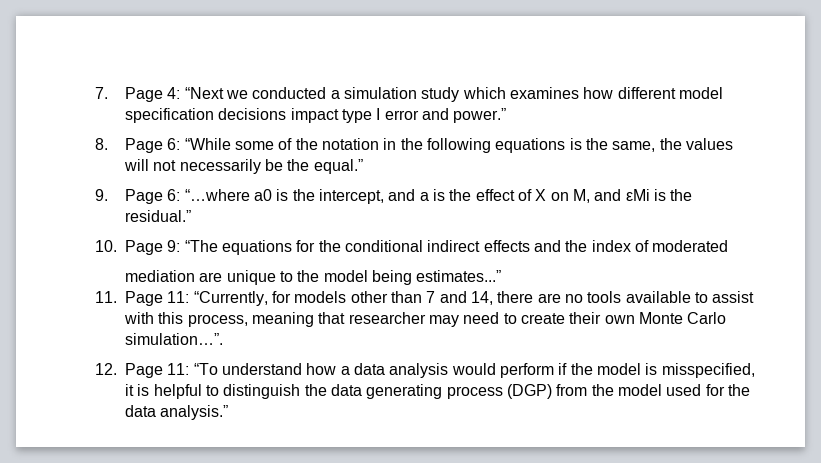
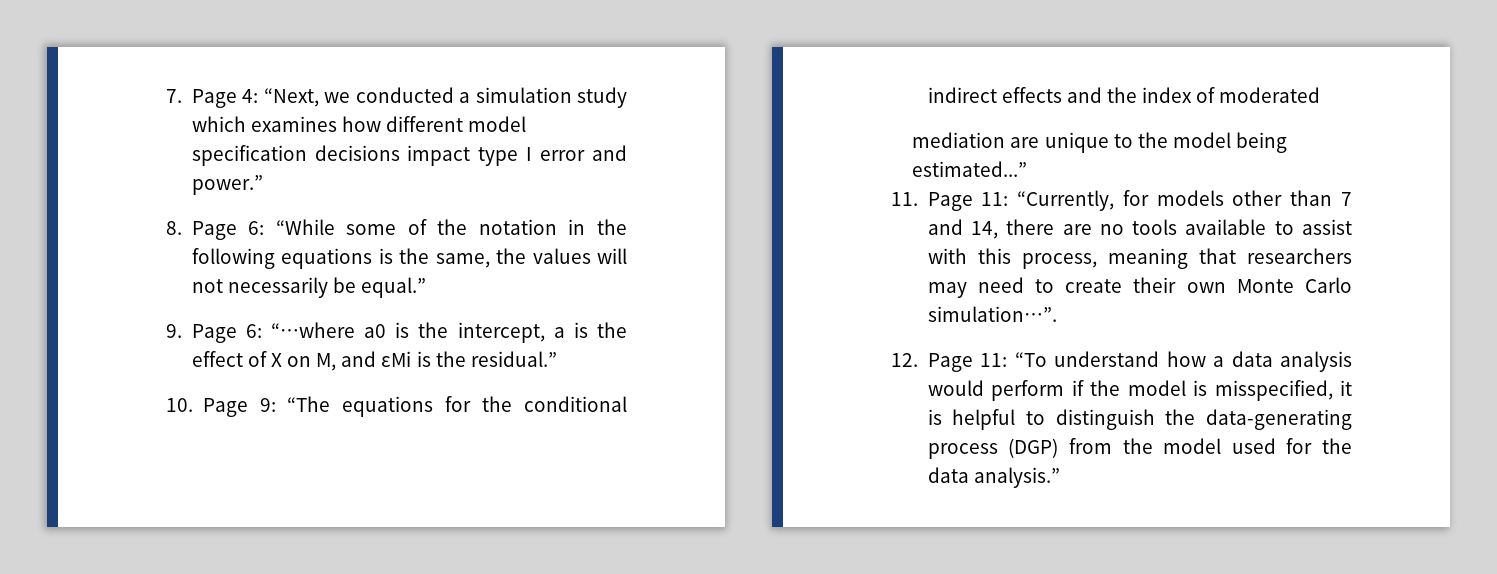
[184,87,224,99] “Next -> [263,88,319,107] “Next,
[287,159,310,171] the -> (356, 285) none
[388,189,416,201] and -> (545, 332) none
[416,270,502,282] estimates...” -> [912,161,1028,177] estimated...”
[348,312,426,324] researcher -> [1247,248,1352,264] researchers
[331,384,443,399] data generating -> [1206,409,1352,430] data-generating

